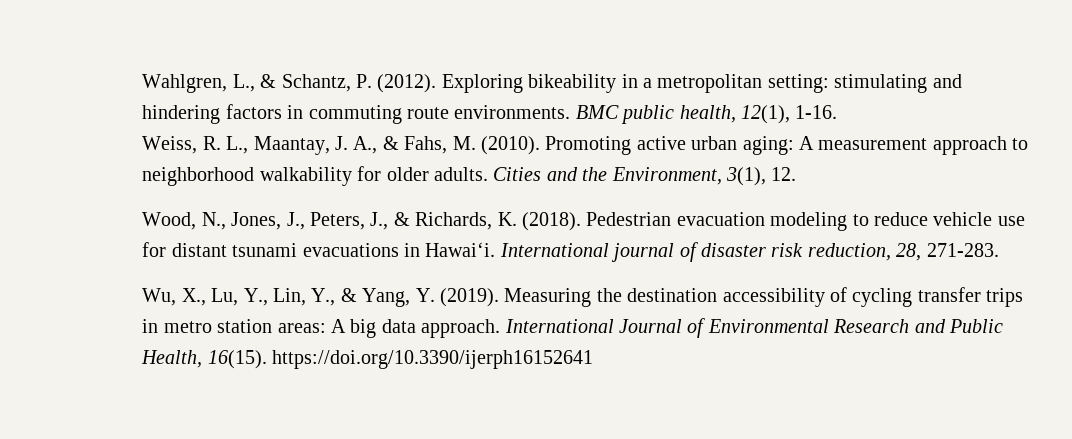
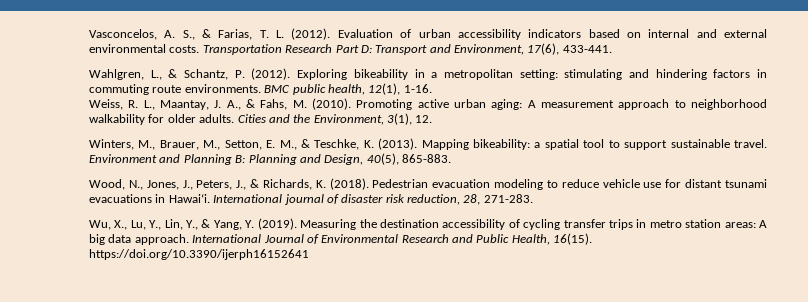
(142, 83) none -> [89,28,767,40] [89,43,612,55] Vasconcelos, A. S., & Farias, T. L. (2012). Evaluation of urban accessibility indicators based on internal and external environmental costs. Transportation Research Part D: Transport and Environment, 17(6), 433-441. //
(797, 174) none -> [89,138,767,150] [89,153,452,165] // Winters, M., Brauer, M., Setton, E. M., & Teschke, K. (2013). Mapping bikeability: a spatial tool to support sustainable travel. Environment and Planning B: Planning and Design, 40(5), 865-883.

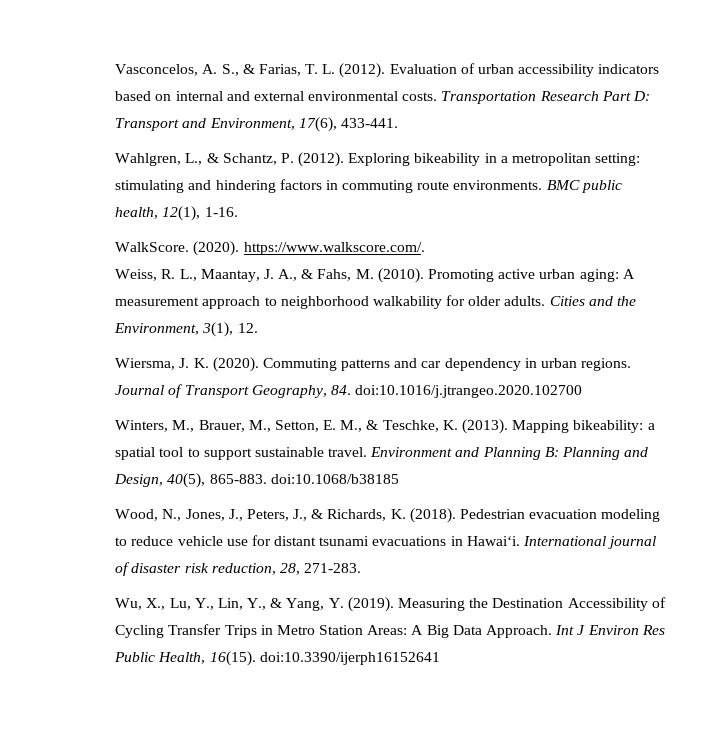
(432, 88) none -> [115,241,425,256] // WalkScore. (2020). https://www.walkscore.com/.
(433, 119) none -> [115,357,632,372] [115,384,583,398] // Wiersma, J. K. (2020). Commuting patterns and car dependency in urban regions. Journal of Transport Geography, 84. doi:10.1016/j.jtrangeo.2020.102700
(452, 158) none -> [270,474,399,484] doi:10.1068/b38185
[379,219,768,230] [89,234,474,245] destination accessibility of cycling transfer trips in metro station areas: A big data approach. International Journal of Environmental Research and -> [492,597,666,611] [115,624,665,638] Destination Accessibility of Cycling Transfer Trips in Metro Station Areas: A Big Data Approach. Int J Environ Res
[89,249,310,260] https://doi.org/10.3390/ijerph16152641 -> [259,652,440,665] doi:10.3390/ijerph16152641

